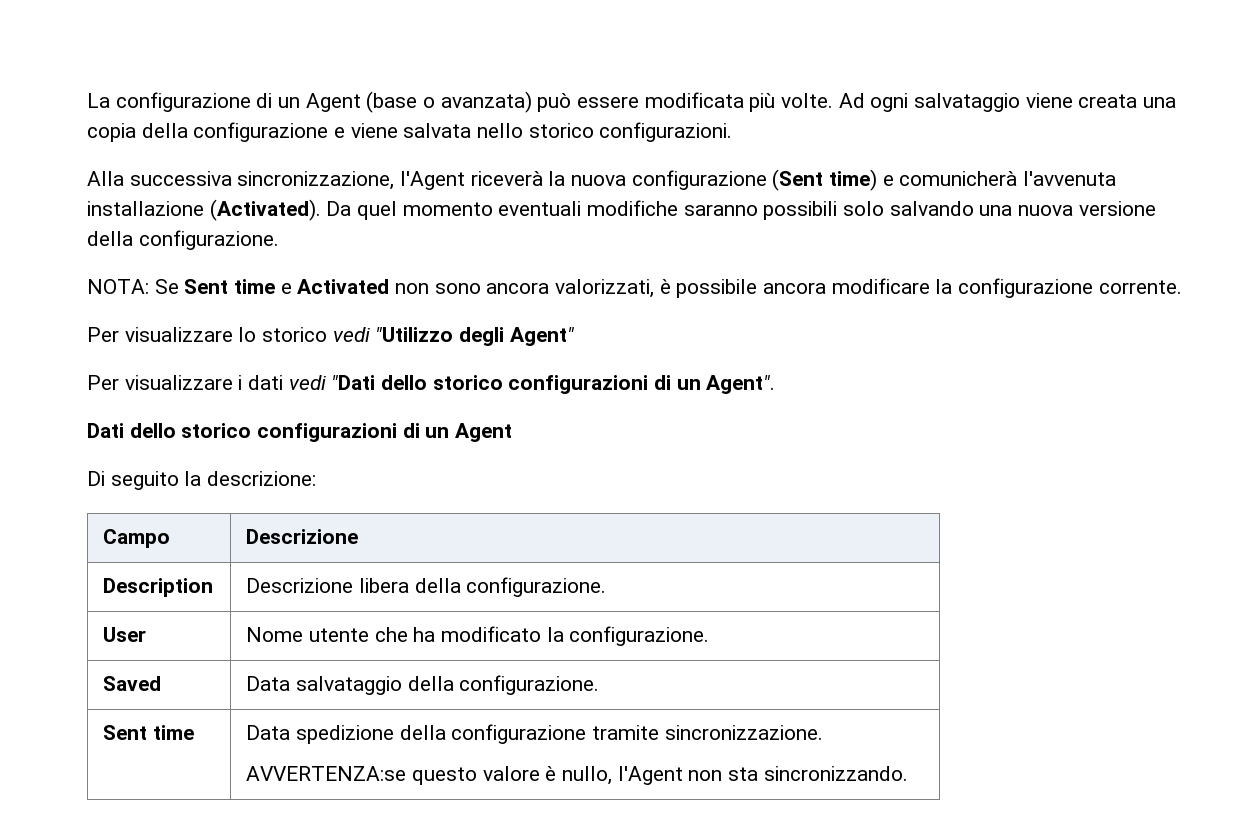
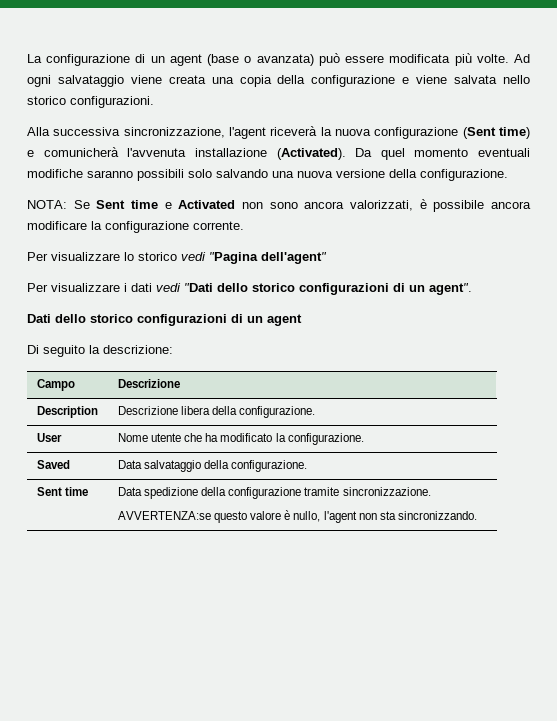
[305,93,361,112] Agent -> [169,54,202,66] agent
[400,171,466,190] l'Agent -> [229,127,266,139] l'agent
[375,327,574,346] "Utilizzo degli Agent" -> [209,252,327,264] "Pagina dell'agent"
[706,375,776,394] Agent". -> [429,283,472,295] agent".
[455,423,513,442] Agent -> [267,314,302,326] agent
[617,766,683,785] l'Agent -> [323,511,357,523] l'agent

